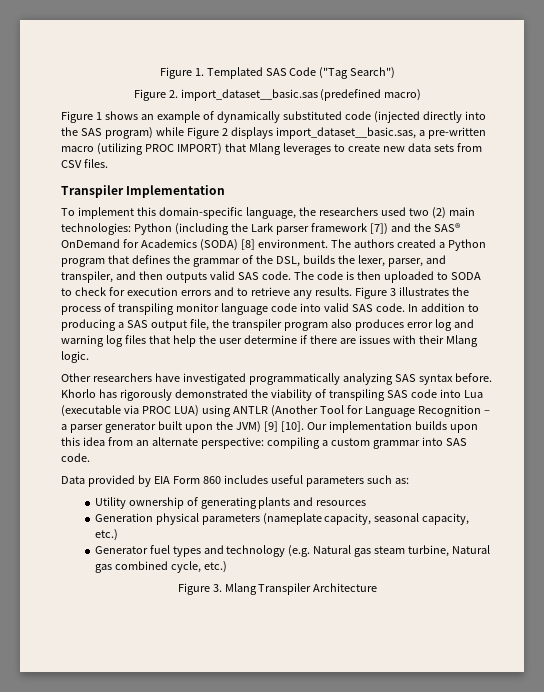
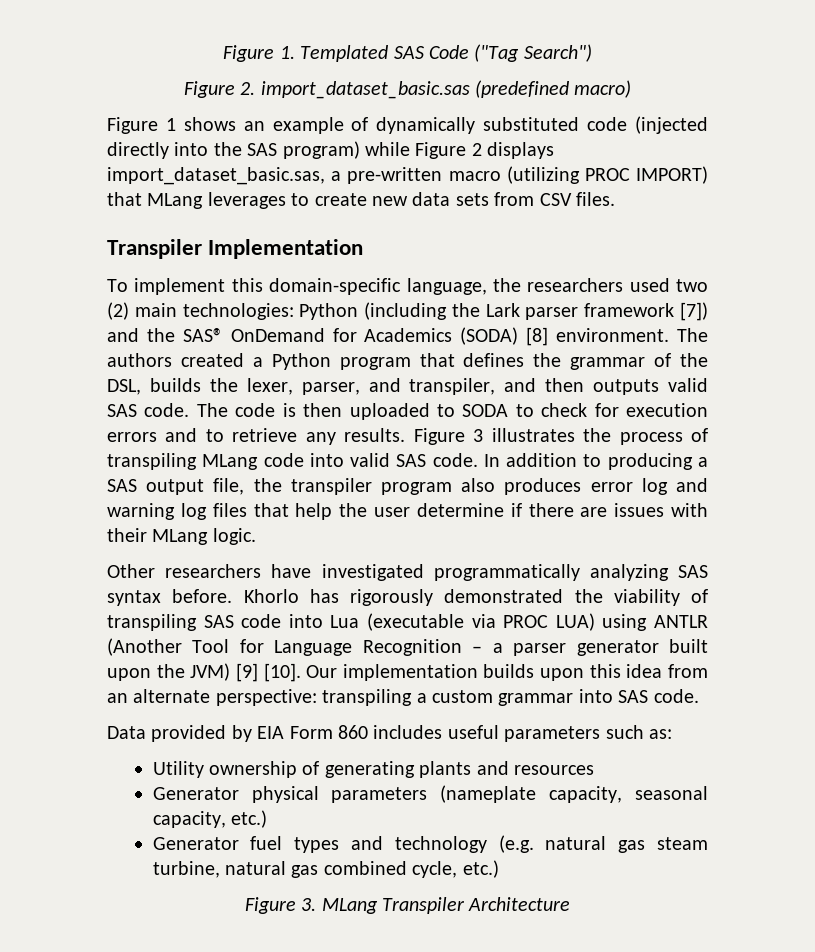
[180,89,318,101] import_dataset__basic.sas -> [260,81,470,99] import_dataset_basic.sas
[275,127,416,139] import_dataset__basic.sas, -> [107,167,325,185] import_dataset_basic.sas,
[248,143,281,155] Mlang -> [147,193,204,209] MLang
[175,303,268,315] monitor language -> [202,454,259,470] MLang
[445,335,478,347] Mlang -> [152,529,209,545] MLang
[266,437,320,449] compiling -> [322,689,413,706] transpiling
[94,513,153,522] Generation -> [152,787,239,800] Generator
[313,545,352,554] Natural -> [545,836,607,850] natural
[452,545,491,554] Natural -> [225,861,287,875] natural
[224,583,257,595] Mlang -> [321,898,378,914] MLang

